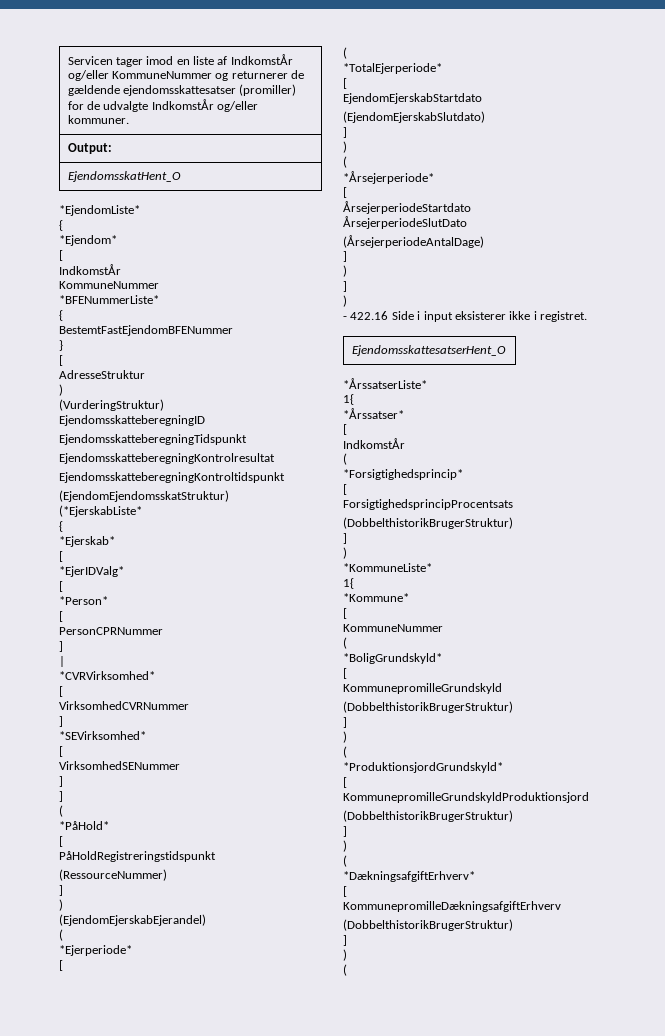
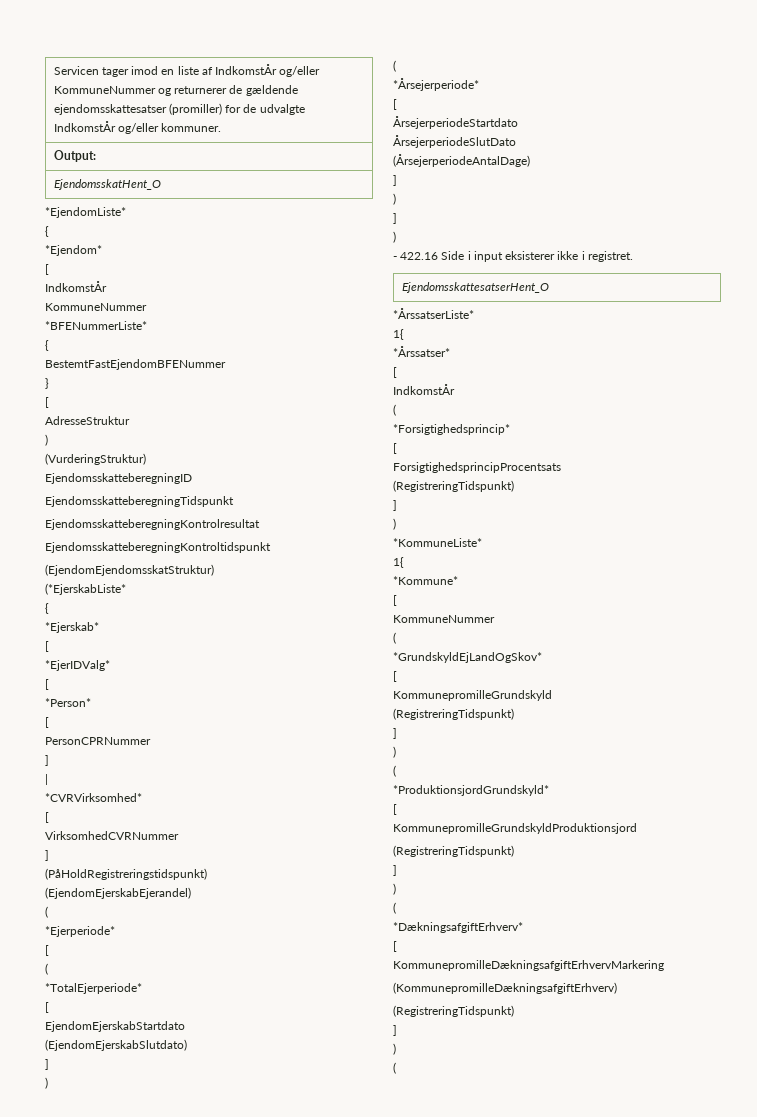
[59,731,146,740] [59,746,63,757] [59,761,180,770] [59,776,63,787] [59,791,63,802] [59,805,63,817] [59,821,109,830] [59,836,63,847] [59,851,216,862] [59,869,167,881] [59,885,63,896] [59,899,63,911] *SEVirksomhed* // [ // VirksomhedSENummer // ] // ] // ( // *PåHold* // [ // PåHoldRegistreringstidspunkt // (RessourceNummer) // ] // ) -> [45,868,207,880] (PåHoldRegistreringstidspunkt)
[343,517,513,529] (DobbelthistorikBrugerStruktur) -> [393,480,514,492] (RegistreringTidspunkt)
[343,653,442,664] *BoligGrundskyld* -> [393,652,542,663] *GrundskyldEjLandOgSkov*
[343,701,513,713] (DobbelthistorikBrugerStruktur) -> [393,708,514,720] (RegistreringTidspunkt)
[343,810,513,822] (DobbelthistorikBrugerStruktur) -> [393,845,514,857] (RegistreringTidspunkt)
[343,901,561,912] [343,919,513,931] KommunepromilleDækningsafgiftErhverv // (DobbelthistorikBrugerStruktur) -> [393,960,664,971] [393,982,617,994] [393,1005,514,1017] KommunepromilleDækningsafgiftErhvervMarkering // (KommunepromilleDækningsafgiftErhverv) // (RegistreringTidspunkt)

